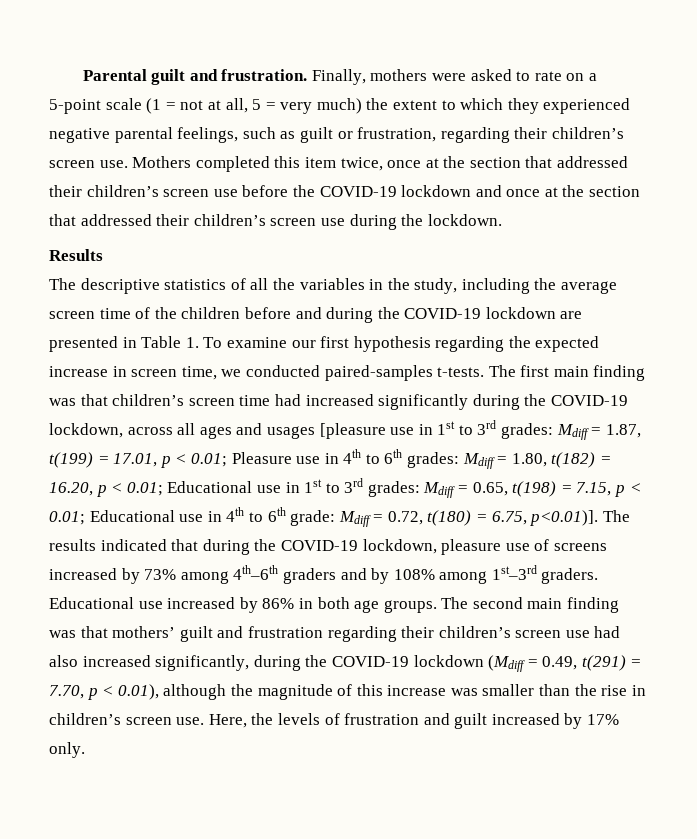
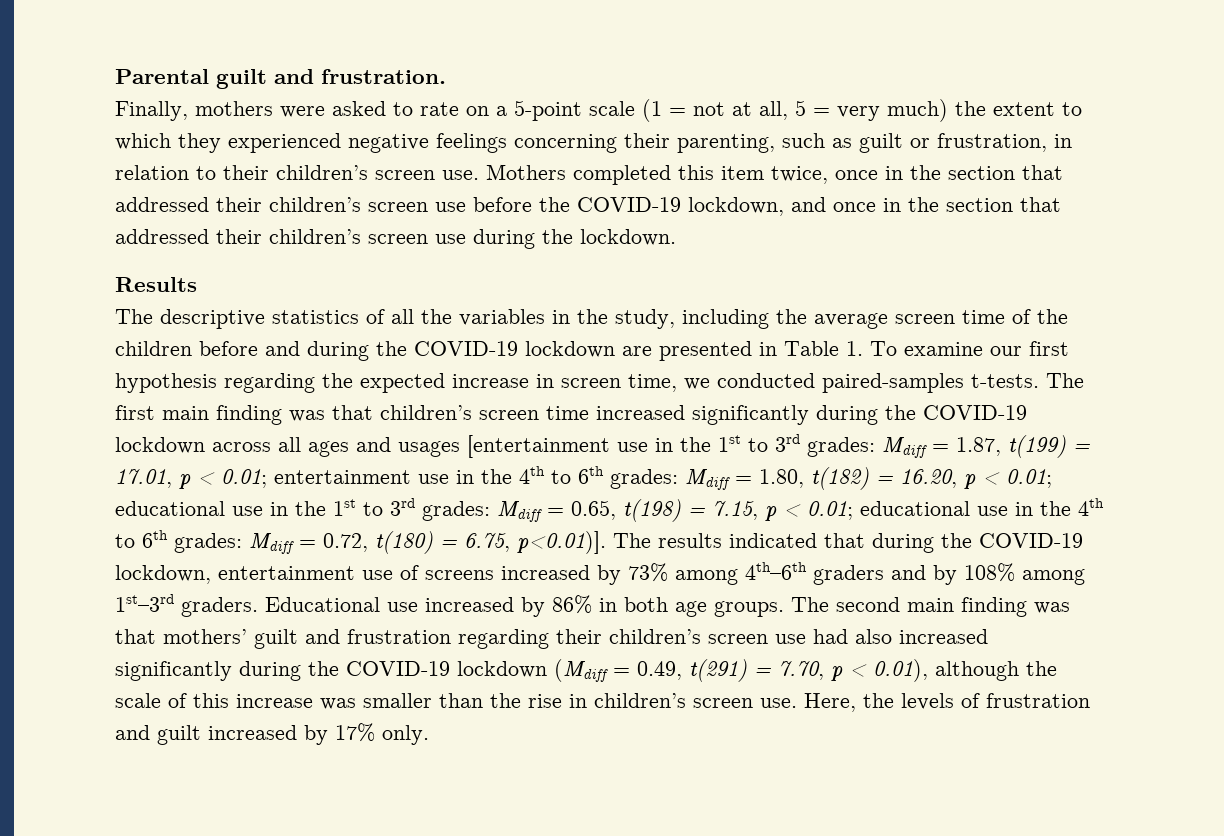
(308, 75) none -> (446, 76) //
[114,127,239,143] parental feelings, -> [436,133,775,153] feelings concerning their parenting,
[440,127,510,143] regarding -> [1054,134,1072,148] [115,165,216,180] in relation to
[425,158,439,168] at -> [885,166,903,180] in
[401,185,472,197] lockdown -> [688,197,784,216] lockdown,
[544,187,558,197] at -> [883,198,901,212] in
[274,394,628,410] [49,423,123,438] had increased significantly during the COVID-19 lockdown, -> [596,405,1027,425] [115,437,205,454] increased significantly during the COVID-19 lockdown
[319,423,433,439] [pleasure use in -> [467,435,711,458] [entertainment use in the
[231,452,339,464] Pleasure use in -> [274,469,512,484] entertainment use in the
[167,481,300,493] Educational use in -> [115,501,326,516] educational use in the
[89,507,336,526] Educational use in 4th to 6th grade: -> [860,498,1104,516] [115,530,242,553] educational use in the 4th to 6th grades:
[441,539,502,555] pleasure -> [218,566,355,580] entertainment
[155,655,250,671] significantly, -> [115,661,232,681] significantly
[257,684,333,700] magnitude -> [115,693,161,708] scale

